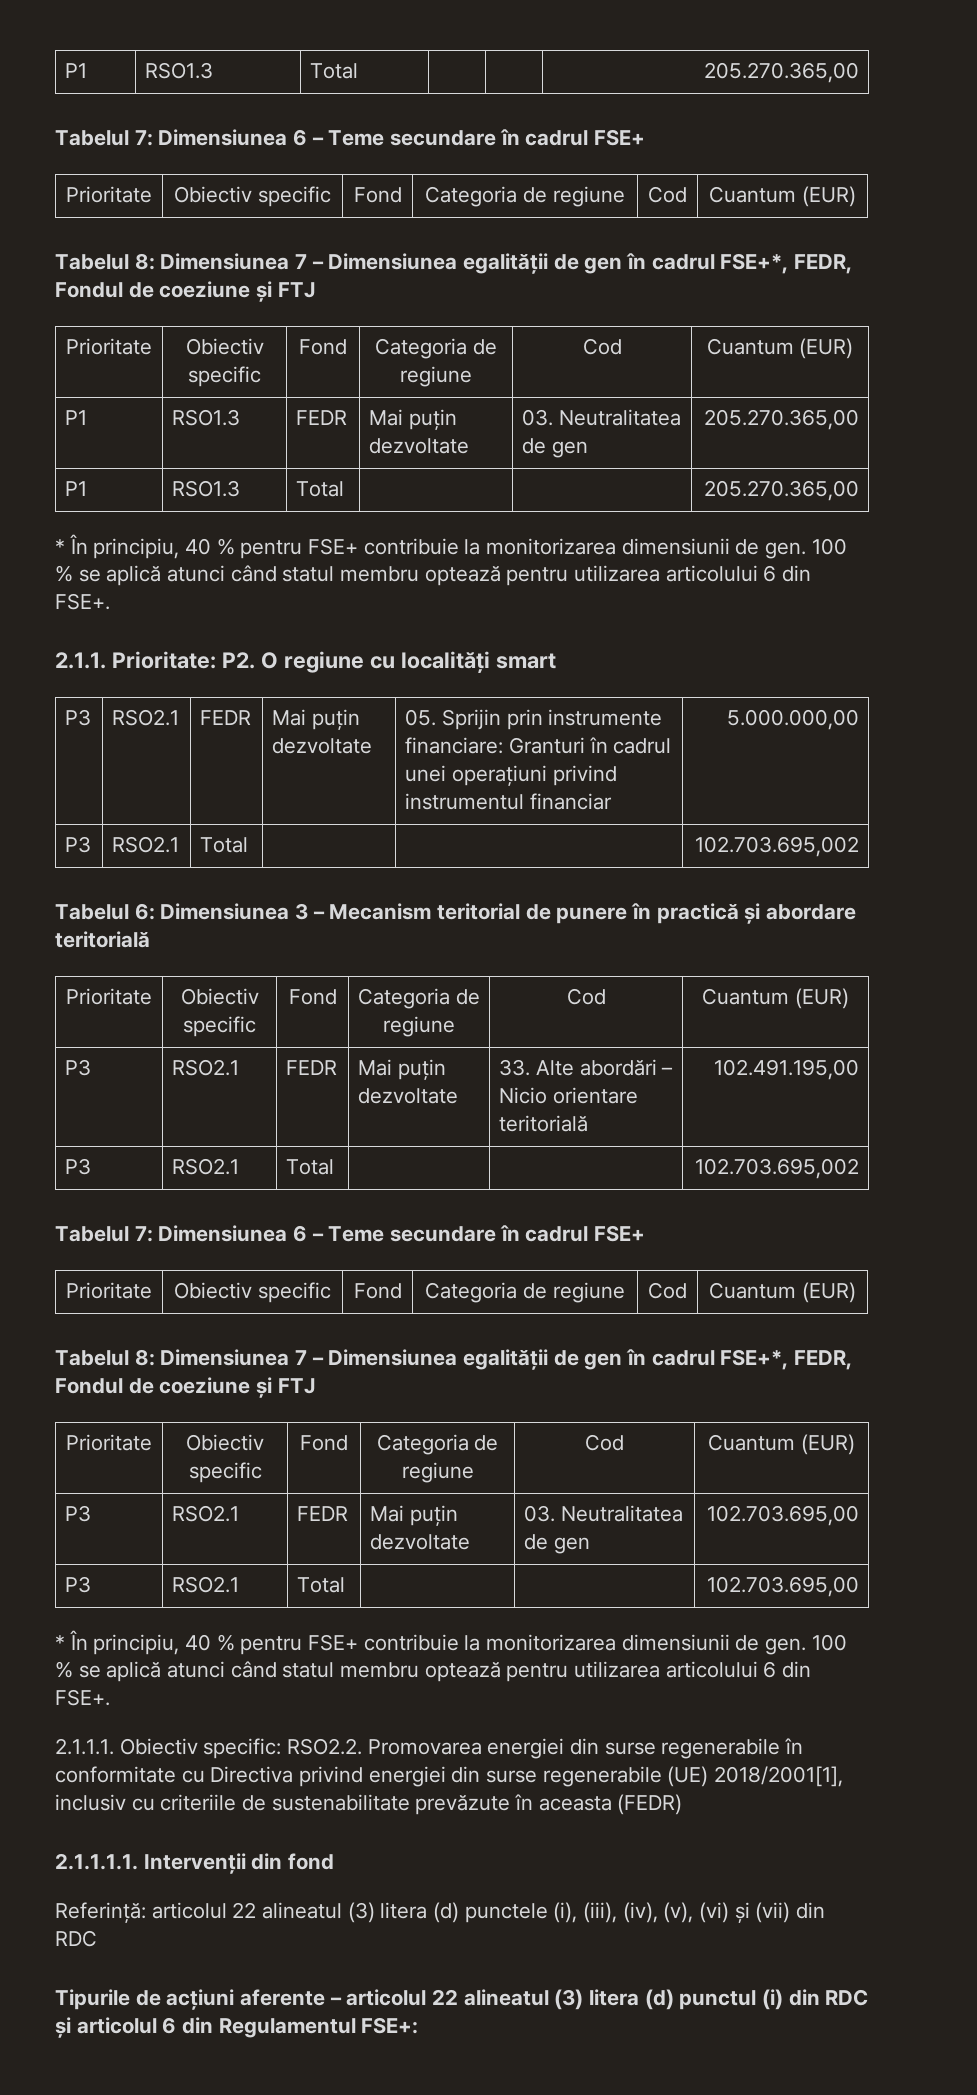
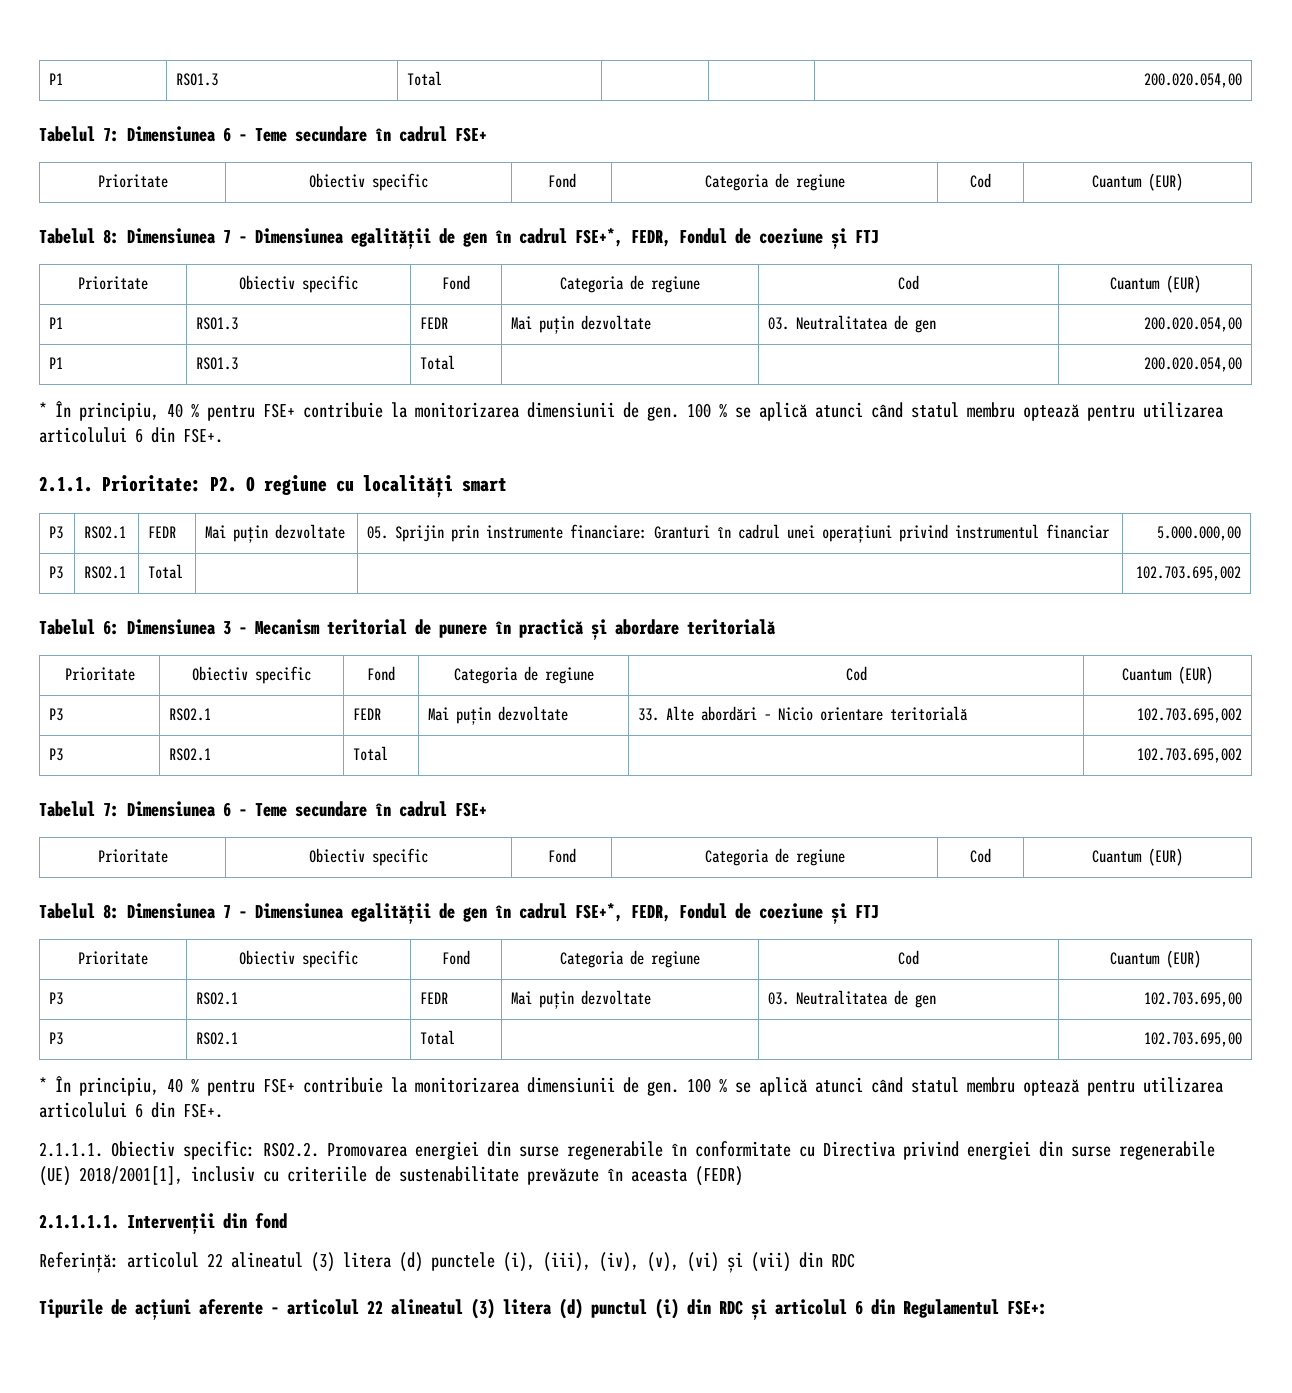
[65,63,88,78] [145,62,214,79] [310,63,359,79] [703,62,859,83] P1 | RSO1.3 | Total | | | 205.270.365,00 -> [48,73,63,85] [175,73,218,86] [406,71,442,86] [1144,73,1243,88] P1 | RSO1.3 | Total | | | 200.020.054,00
[703,409,859,430] [65,481,88,496] [172,480,241,497] [296,481,345,497] [703,480,859,501] 205.270.365,00 // P1 | RSO1.3 | Total | | | 205.270.365,00 -> [1144,317,1243,332] [48,357,63,369] [195,357,238,370] [419,355,455,370] [1144,357,1243,372] 200.020.054,00 // P1 | RSO1.3 | Total | | | 200.020.054,00
[713,1059,859,1080] 102.491.195,00 -> [1137,708,1243,723] 102.703.695,002

